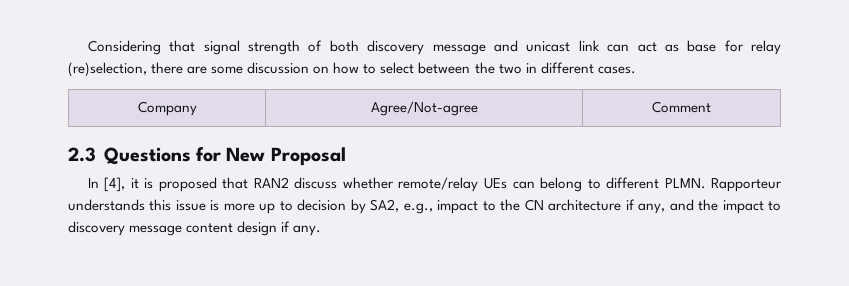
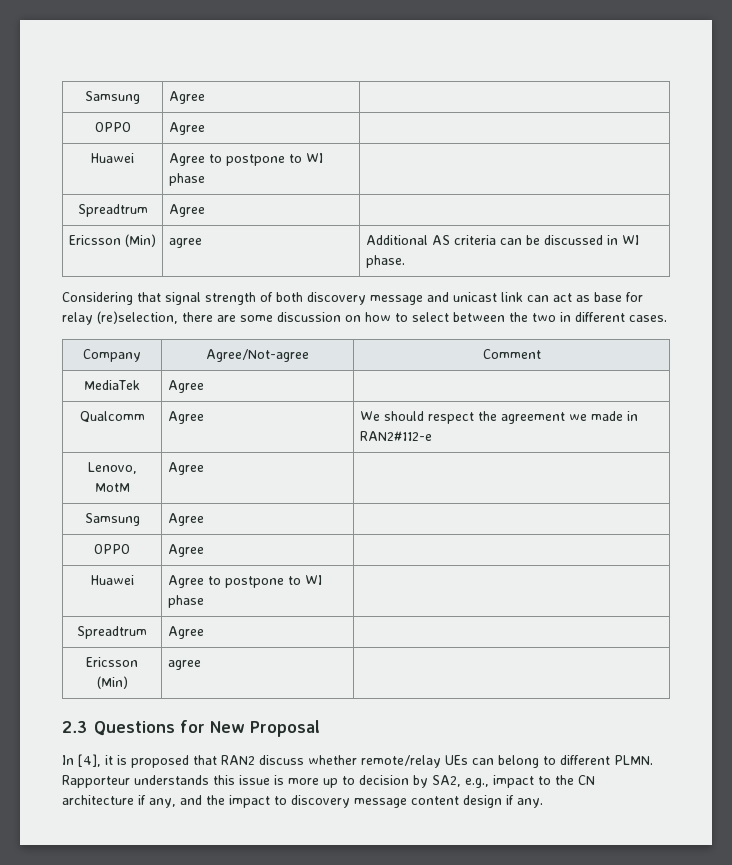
(87, 47) none -> [85,91,140,104] [168,91,205,104] [94,122,131,132] [168,122,205,135] [91,153,134,163] [168,153,323,166] [168,173,205,186] [77,204,148,217] [168,204,205,217] [69,234,156,247] [168,238,202,248] [365,235,639,245] [365,255,405,268] Samsung | Agree | // OPPO | Agree | // Huawei | Agree to postpone to WI phase | // Spreadtrum | Agree | // Ericsson (Min) | agree | Additional AS criteria can be discussed in WI phase. //
(711, 107) none -> [84,380,141,390] [167,380,204,393] [79,411,145,423] [167,411,204,424] [359,411,638,424] [359,431,432,441] [87,462,137,474] [94,483,130,492] [167,462,204,475] [84,513,140,526] [167,513,204,526] [94,544,130,554] [167,544,204,557] [90,575,134,585] [167,575,322,588] [167,595,204,608] [77,626,147,639] [167,626,204,639] [86,657,138,667] [96,676,128,689] [167,660,201,670] // MediaTek | Agree | // Qualcomm | Agree | We should respect the agreement we made in RAN2#112-e // Lenovo, MotM | Agree | // Samsung | Agree | // OPPO | Agree | // Huawei | Agree to postpone to WI phase | // Spreadtrum | Agree | // Ericsson (Min) | agree |

